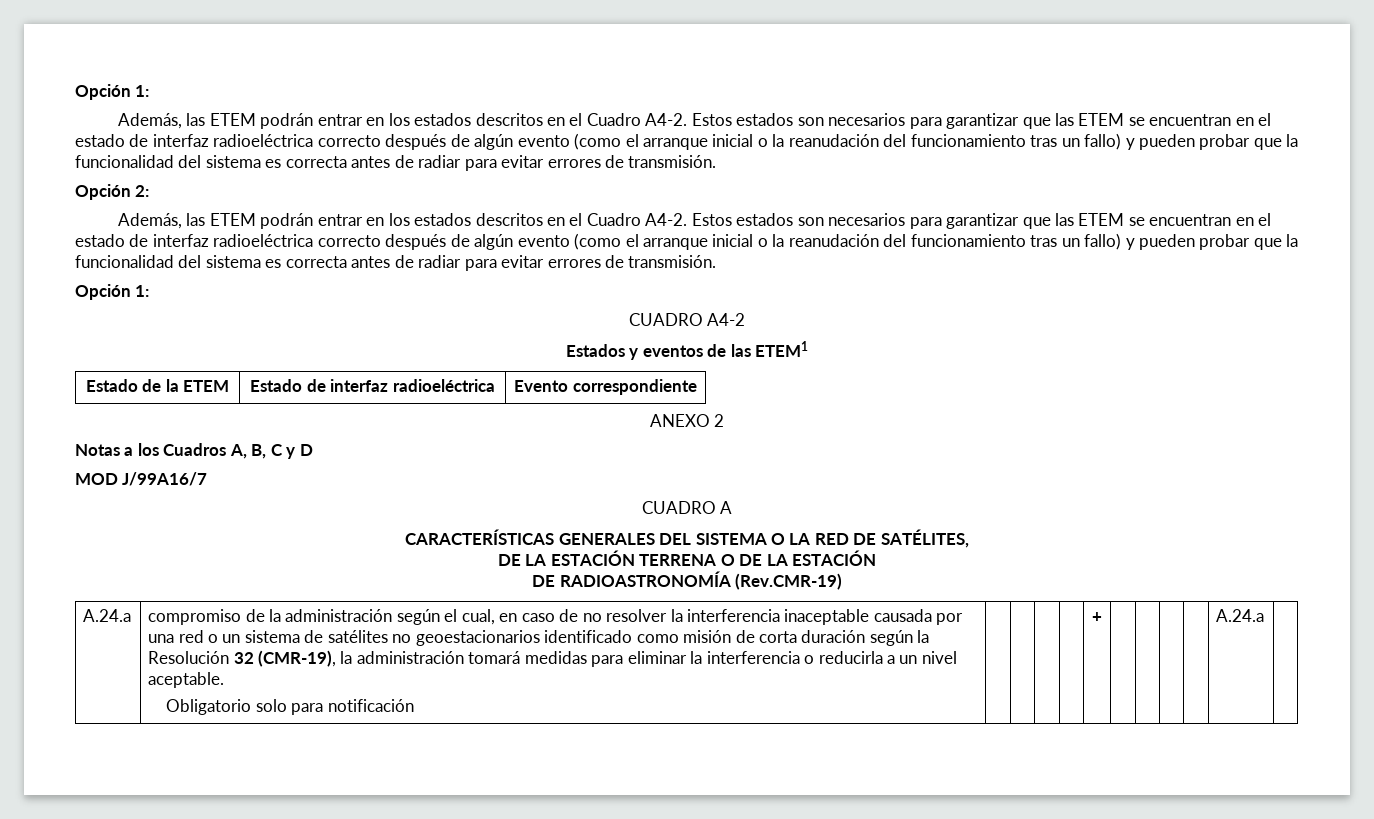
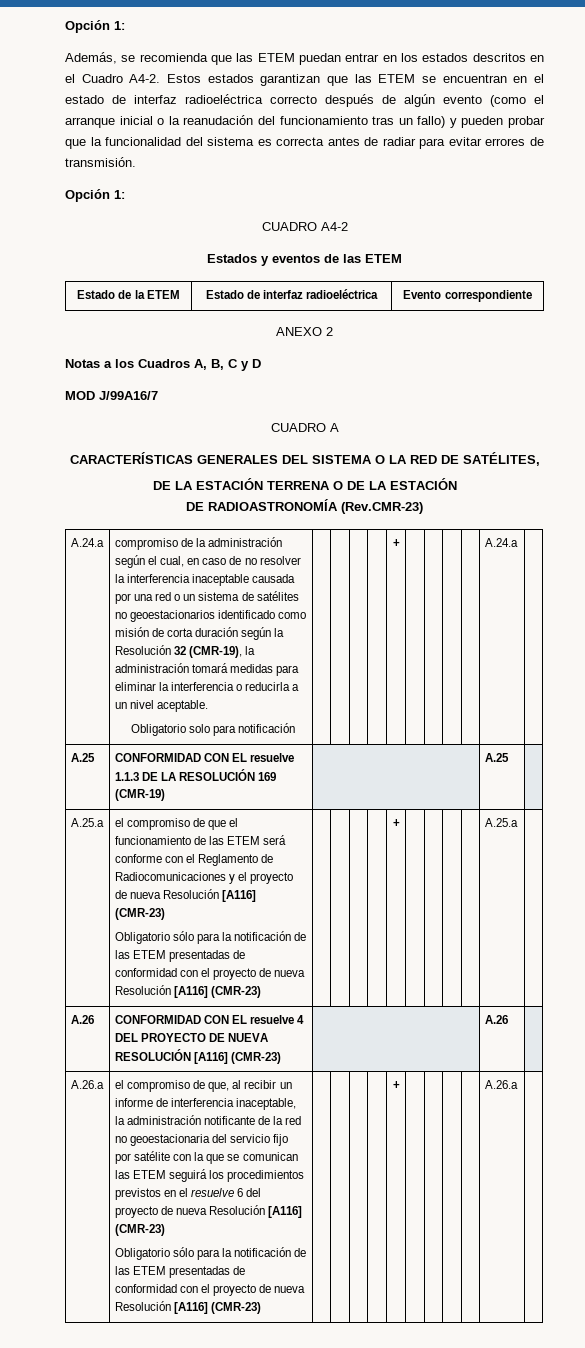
[186,113,314,129] las ETEM podrán -> [121,53,342,65] se recomienda que las ETEM puedan
[797,113,1272,129] [75,133,1299,150] [75,155,717,171] [75,184,150,200] [117,213,1020,229] son necesarios para garantizar que las ETEM se encuentran en el estado de interfaz radioeléctrica correcto después de algún evento (como el arranque inicial o la reanudación del funcionamiento tras un fallo) y pueden probar que la funcionalidad del sistema es correcta antes de radiar para evitar errores de transmisión. // Opción 2: // Además, las ETEM podrán entrar en los estados descritos en el Cuadro A4-2. Estos estados son necesarios para garantizar -> [260,74,321,86] garantizan
[755,341,809,357] ETEM1 -> [365,254,402,263] ETEM
[734,573,842,590] (Rev.CMR-19) -> [341,502,423,514] (Rev.CMR-23)
(1265, 615) none -> [70,753,95,762] [114,753,295,762] [114,769,277,781] [114,789,165,801] [484,753,509,762] [70,818,104,827] [114,818,239,830] [114,835,287,845] [114,854,274,866] [114,872,294,884] [114,889,257,902] [114,908,165,920] [114,931,307,944] [114,950,246,962] [114,968,306,980] [114,985,262,998] [392,819,400,827] [484,818,518,827] [70,1015,94,1024] [114,1015,305,1024] [114,1033,269,1042] [114,1049,282,1064] [484,1015,508,1024] [70,1080,104,1089] [114,1080,292,1092] [114,1098,297,1110] [114,1115,302,1125] [114,1134,289,1146] [114,1151,298,1164] [114,1169,305,1182] [114,1188,262,1200] [114,1205,303,1218] [114,1224,165,1236] [114,1247,307,1260] [114,1266,246,1278] [114,1284,306,1296] [114,1301,262,1314] [392,1081,400,1089] [484,1080,518,1089] // A.25 | CONFORMIDAD CON EL resuelve 1.1.3 DE LA RESOLUCIÓN 169 (CMR-19) | | A.25 | // A.25.a | el compromiso de que el funcionamiento de las ETEM será conforme con el Reglamento de Radiocomunicaciones y el proyecto de nueva Resolución [A116] (CMR-23) // Obligatorio sólo para la notificación de las ETEM presentadas de conformidad con el proyecto de nueva Resolución [A116] (CMR-23) | | | | | + | | | | | A.25.a | // A.26 | CONFORMIDAD CON EL resuelve 4 DEL PROYECTO DE NUEVA RESOLUCIÓN [A116] (CMR-23) | | A.26 | // A.26.a | el compromiso de que, al recibir un informe de interferencia inaceptable, la administración notificante de la red no geoestacionaria del servicio fijo por satélite con la que se comunican las ETEM seguirá los procedimientos previstos en el resuelve 6 del proyecto de nueva Resolución [A116] (CMR-23) // Obligatorio sólo para la notificación de las ETEM presentadas de conformidad con el proyecto de nueva Resolución [A116] (CMR-23) | | | | | + | | | | | A.26.a |

